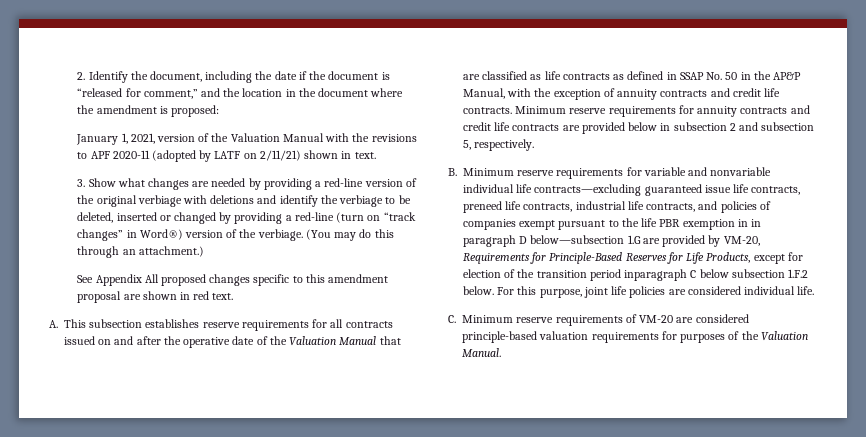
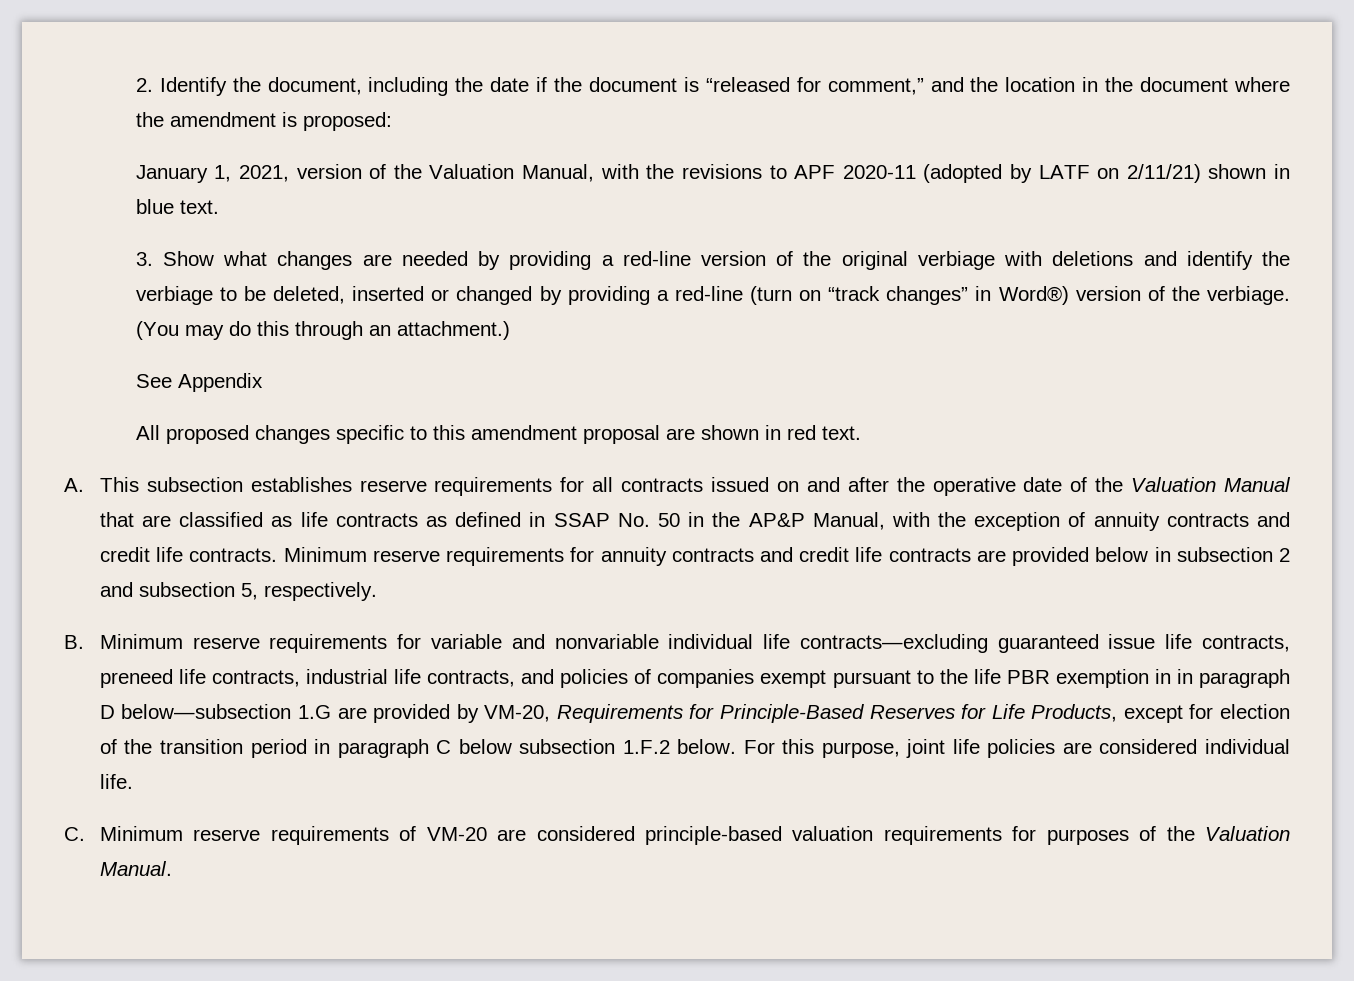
[282,133,324,142] Manual -> [522,164,595,182] Manual,
(352, 155) none -> [135,199,174,214] blue
(142, 280) none -> (263, 382) //
[624,269,688,281] inparagraph -> [314,739,429,758] in paragraph

